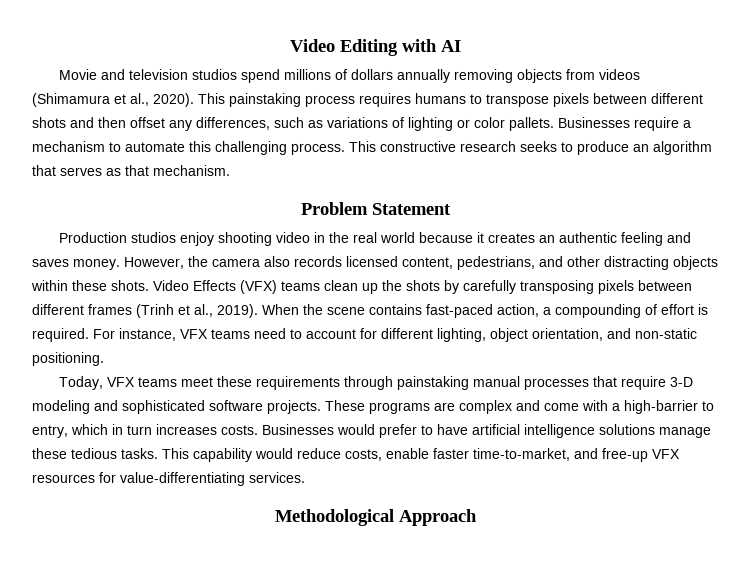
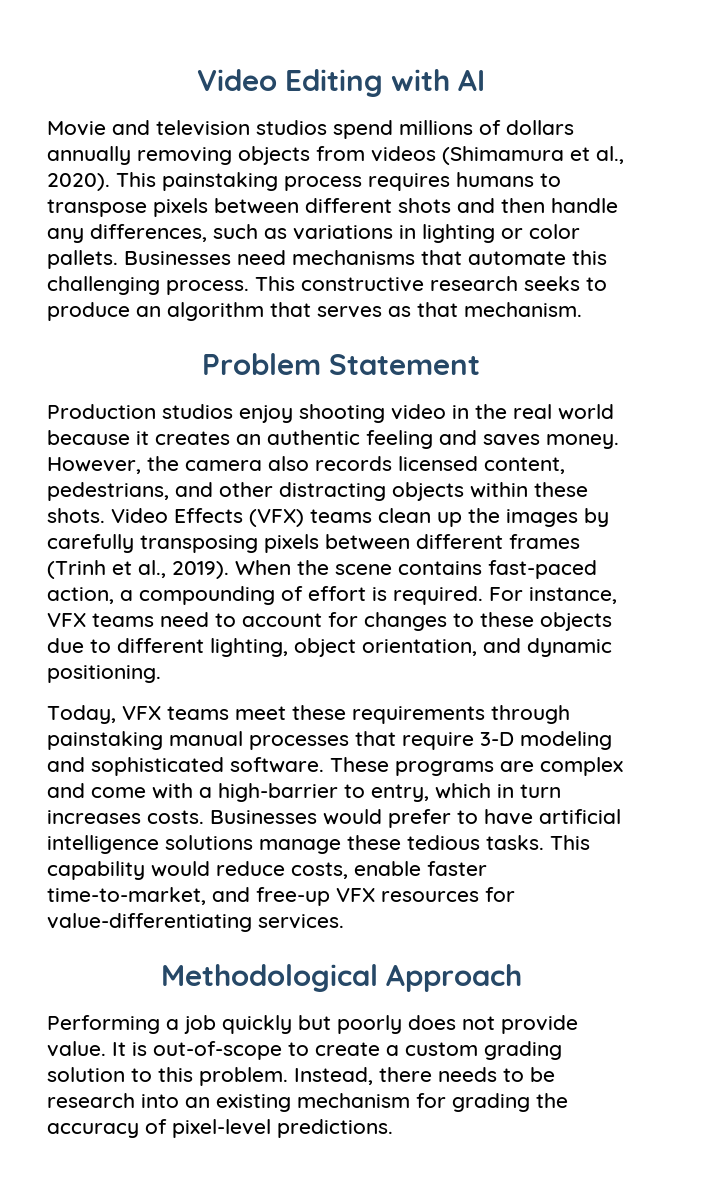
[130,117,165,128] offset -> [551,198,618,213] handle
[392,117,404,128] of -> [399,225,416,239] in
[634,117,691,131] [32,141,121,152] require a mechanism to -> [237,250,462,265] need mechanisms that
[406,280,440,291] shots -> [506,509,578,527] images
(377, 333) none -> [364,612,612,631] [47,638,111,653] changes to these objects due to
[635,328,697,339] non-static -> [527,638,612,657] dynamic
[209,400,321,414] software projects. -> [230,757,324,773] software.
(477, 517) none -> [47,1015,578,1034] [47,1041,562,1060] [47,1067,555,1086] [47,1093,568,1112] [47,1119,393,1138] // Performing a job quickly but poorly does not provide value. It is out-of-scope to create a custom grading solution to this problem. Instead, there needs to be research into an existing mechanism for grading the accuracy of pixel-level predictions.

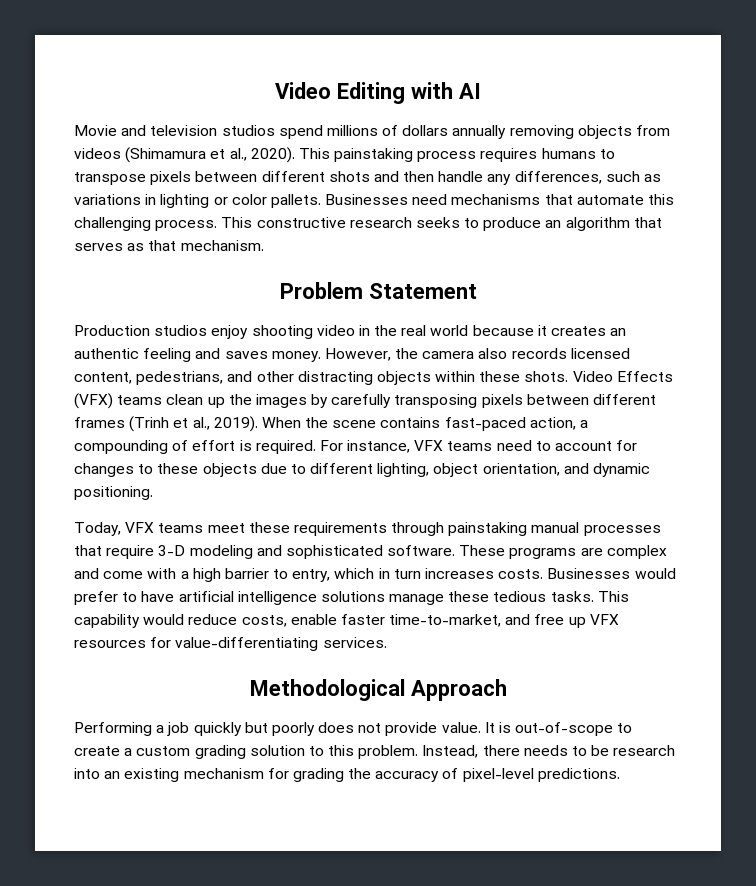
[218,783,338,802] high-barrier -> [192,568,269,582] high barrier
[256,887,330,906] free-up -> [534,614,586,628] free up

